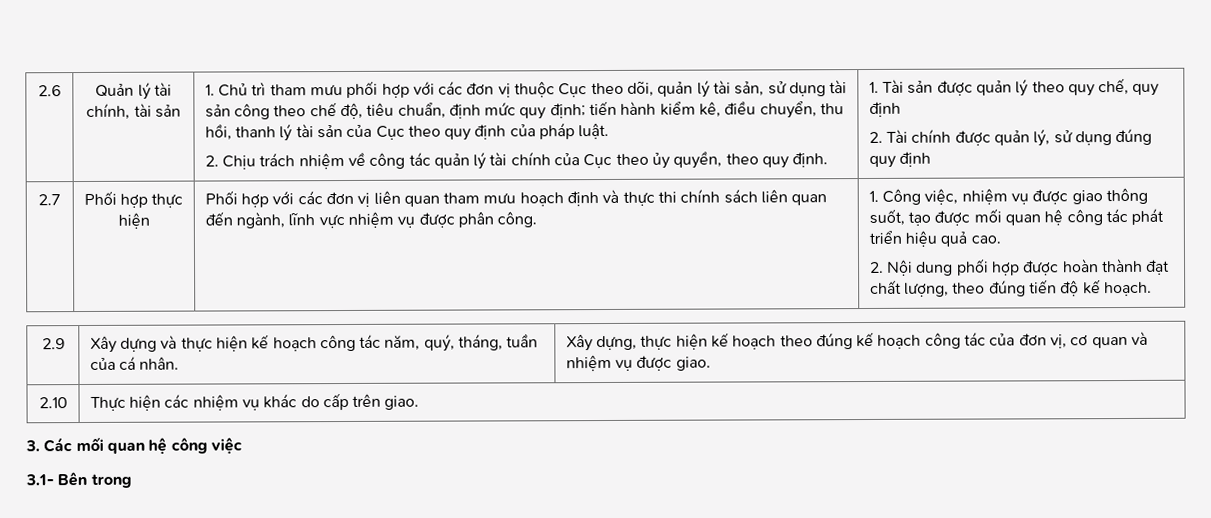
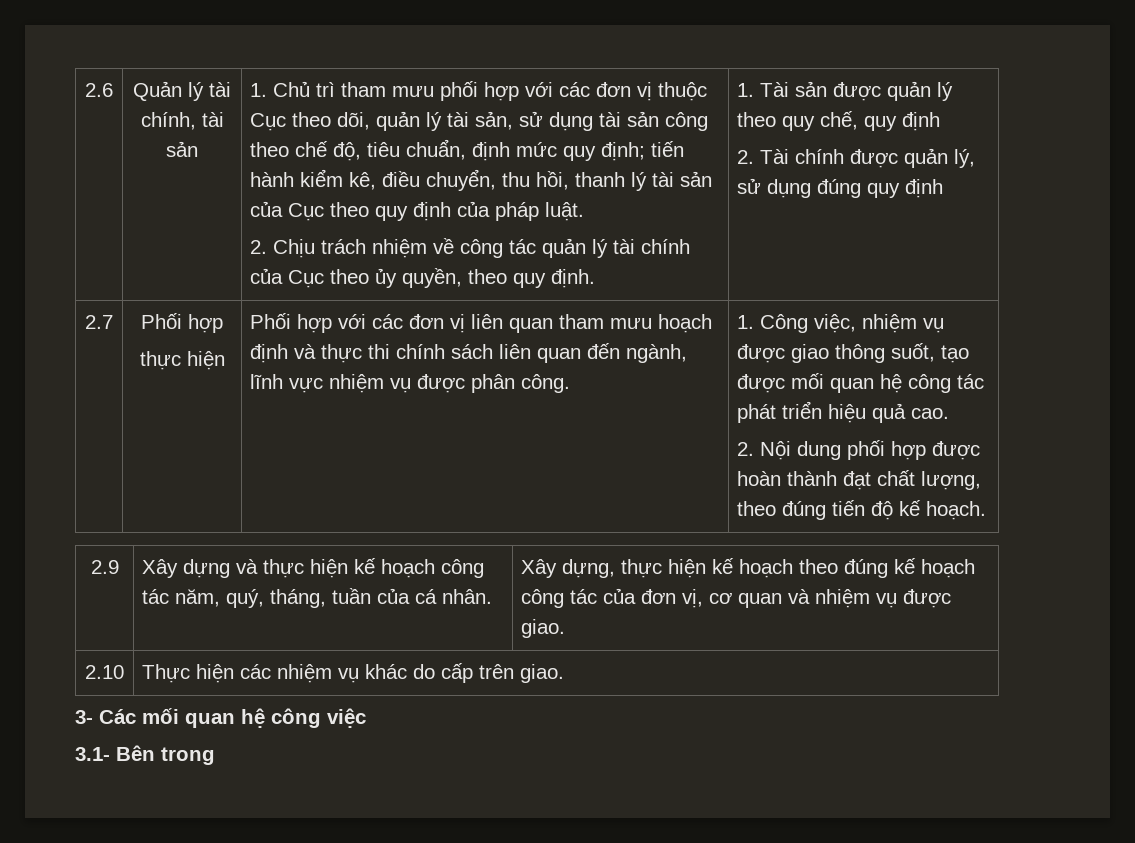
(148, 200) none -> (223, 323) //
[25,440,40,452] 3. -> [75,710,93,724] 3-

